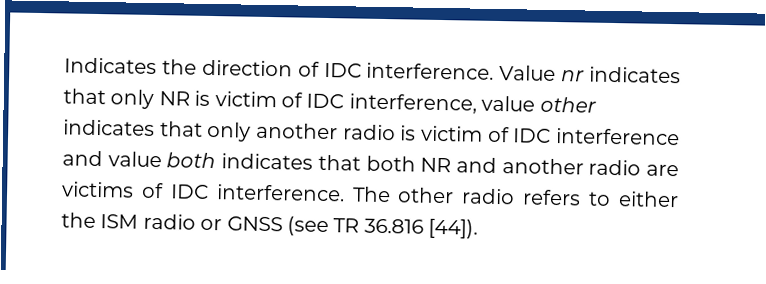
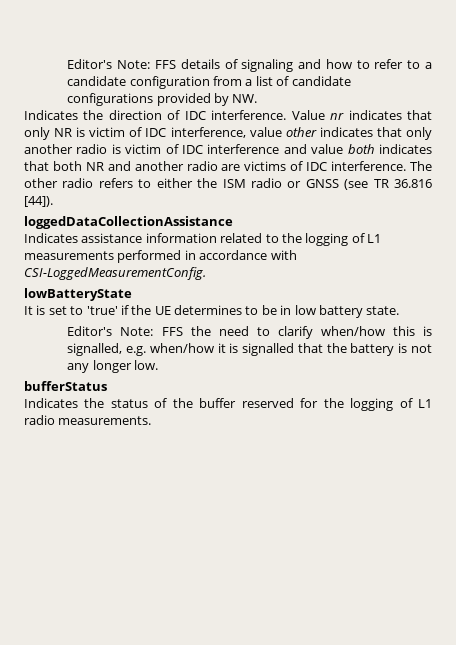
(64, 66) none -> [67,59,432,72] [67,76,351,89] [67,93,258,106] Editor's Note: FFS details of signaling and how to refer to a candidate configuration from a list of candidate configurations provided by NW. //
(479, 228) none -> [24,216,233,229] [24,233,381,246] [24,250,297,263] [24,267,206,280] [24,288,132,301] [24,305,400,318] [67,326,433,339] [67,343,432,356] [67,360,159,373] [24,381,107,391] [24,398,432,411] [24,415,152,425] // loggedDataCollectionAssistance // Indicates assistance information related to the logging of L1 measurements performed in accordance with CSI-LoggedMeasurementConfig. // lowBatteryState // It is set to 'true' if the UE determines to be in low battery state. // Editor's Note: FFS the need to clarify when/how this is signalled, e.g. when/how it is signalled that the battery is not any longer low. // bufferStatus // Indicates the status of the buffer reserved for the logging of L1 radio measurements.

